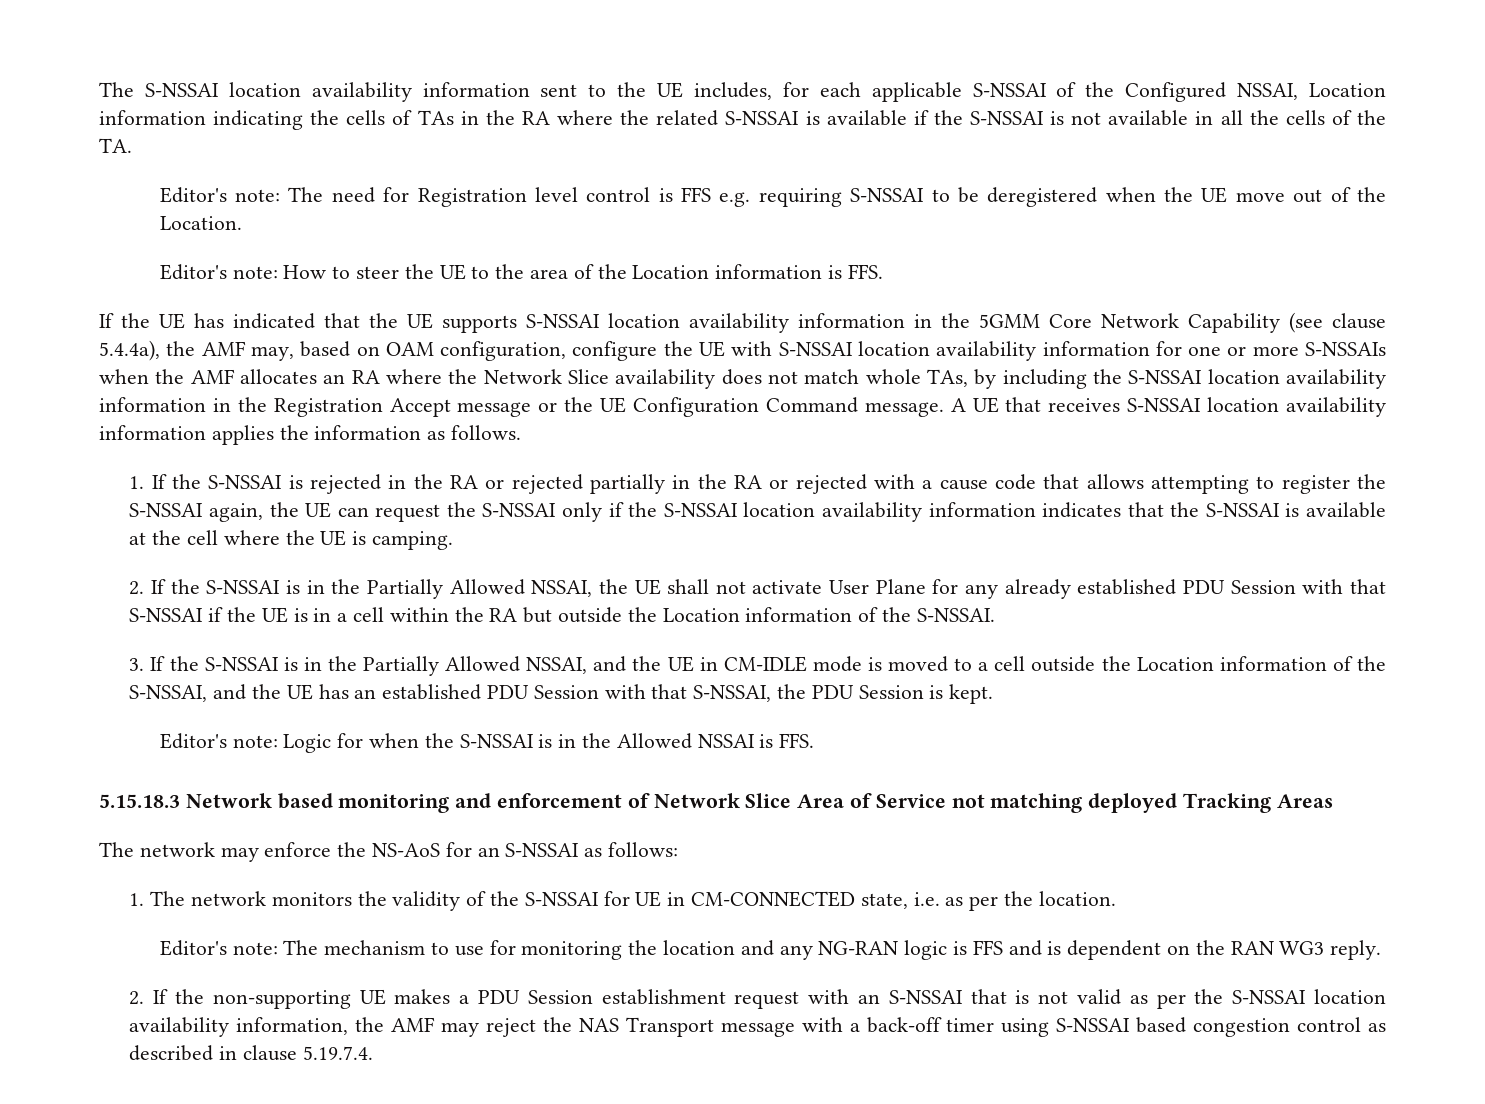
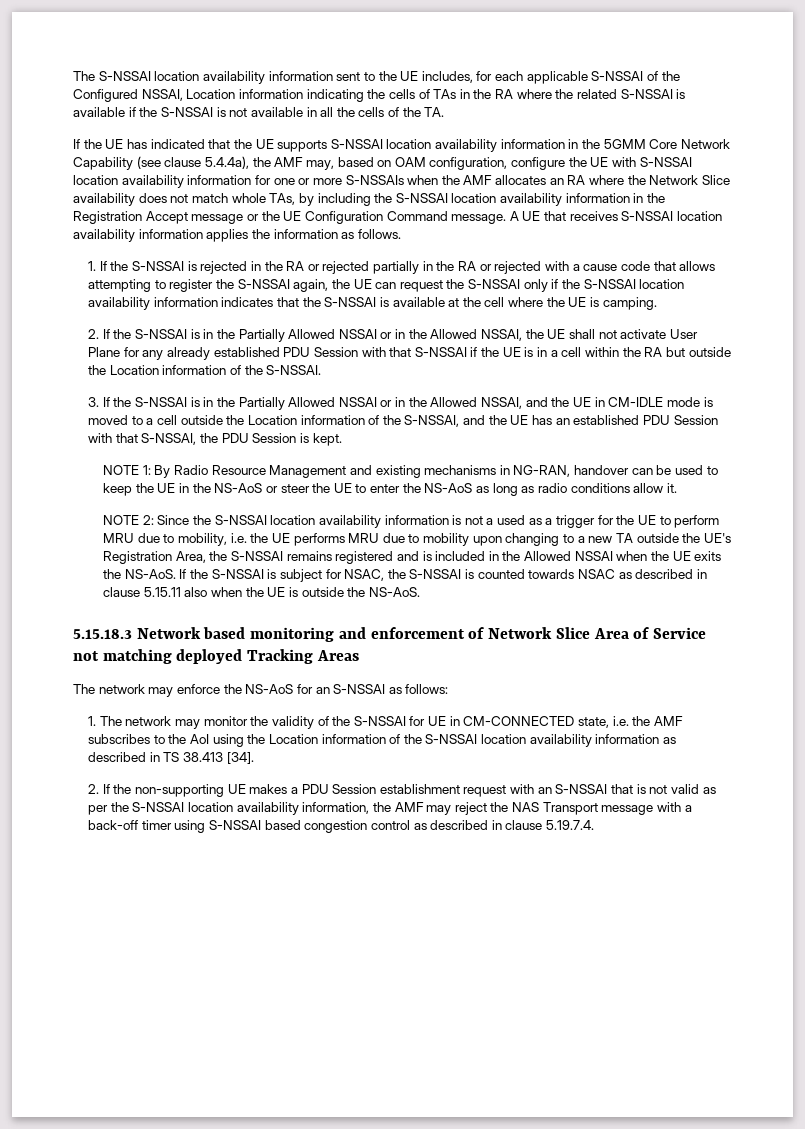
[159,187,1387,207] [159,216,242,230] [159,264,883,280] // Editor's note: The need for Registration level control is FFS e.g. requiring S-NSSAI to be deregistered when the UE move out of the Location. // Editor's note: How to steer the UE to the area of the Location information is FFS. -> (445, 112) none
(525, 587) none -> [338,329,478,339] NSSAI or in the Allowed
(521, 664) none -> [338,397,478,407] NSSAI or in the Allowed
[159,733,815,753] Editor's note: Logic for when the S-NSSAI is in the Allowed NSSAI is FFS. -> [103,465,718,478] [103,483,677,496] [103,515,720,528] [103,533,731,546] [103,551,722,564] [103,569,707,582] [103,587,420,597] NOTE 1: By Radio Resource Management and existing mechanisms in NG-RAN, handover can be used to keep the UE in the NS-AoS or steer the UE to enter the NS-AoS as long as radio conditions allow it. // NOTE 2: Since the S-NSSAI location availability information is not a used as a trigger for the UE to perform MRU due to mobility, i.e. the UE performs MRU due to mobility upon changing to a new TA outside the UE's Registration Area, the S-NSSAI remains registered and is included in the Allowed NSSAI when the UE exits the NS-AoS. If the S-NSSAI is subject for NSAC, the S-NSSAI is counted towards NSAC as described in clause 5.15.11 also when the UE is outside the NS-AoS.
[271,892,352,906] monitors -> [174,716,248,729] may monitor
[945,891,1116,911] [159,940,1382,960] as per the location. // Editor's note: The mechanism to use for monitoring the location and any NG-RAN logic is FFS and is dependent on the RAN WG3 reply. -> [632,716,683,726] [88,734,677,747] [88,752,254,764] the AMF subscribes to the AoI using the Location information of the S-NSSAI location availability information as described in TS 38.413 [34].

